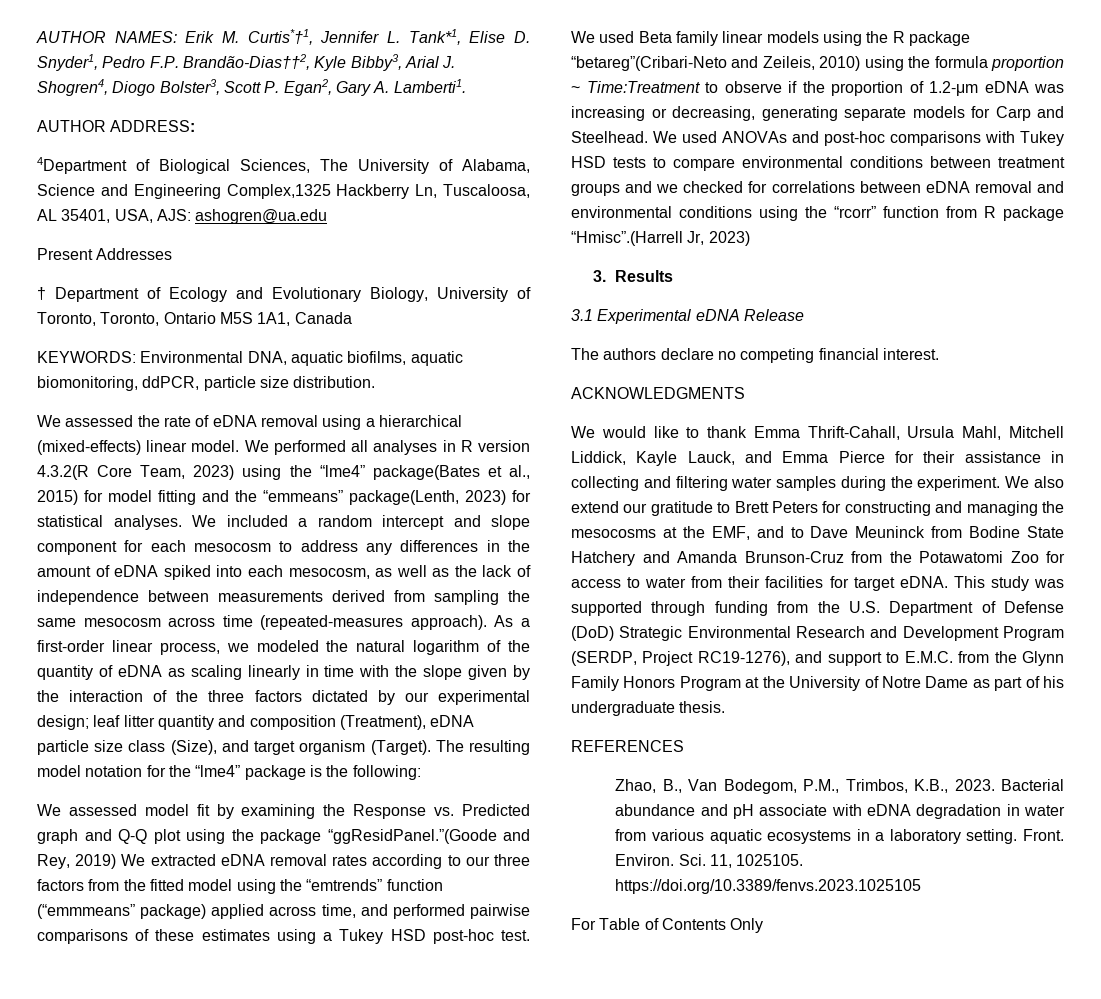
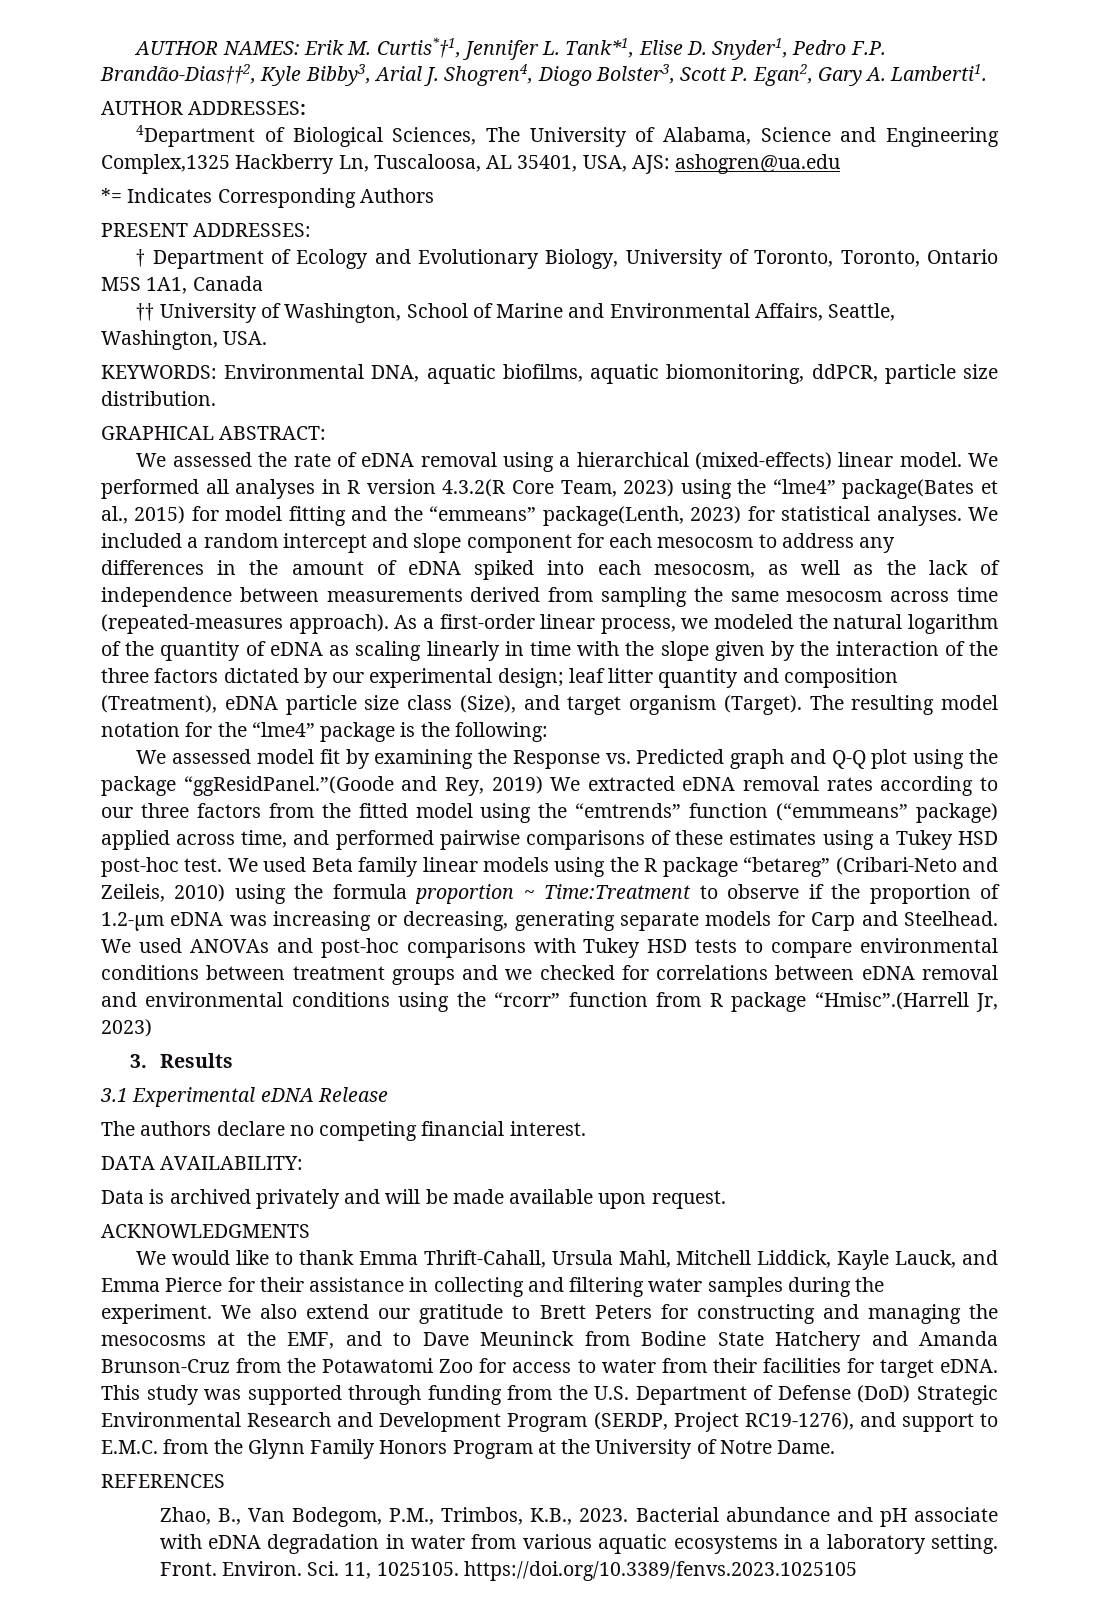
[110,120,196,132] ADDRESS: -> [188,101,307,115] ADDRESSES:
[37,248,173,260] Present Addresses -> [101,188,434,208] [101,223,312,237] *= Indicates Corresponding Authors // PRESENT ADDRESSES:
(352, 318) none -> [136,303,896,323] [101,330,268,350] // †† University of Washington, School of Marine and Environmental Affairs, Seattle, Washington, USA.
(376, 382) none -> [101,426,327,440] // GRAPHICAL ABSTRACT:
[571,56,727,71] “betareg”(Cribari-Neto -> [743,857,957,877] “betareg” (Cribari-Neto
(939, 354) none -> [101,1156,304,1170] [101,1189,726,1209] // DATA AVAILABILITY: // Data is archived privately and will be made available upon request.
[925,676,1064,691] [571,701,726,716] Dame as part of his undergraduate thesis. -> [777,1440,836,1454] Dame.
[571,918,764,933] // For Table of Contents Only -> (857, 1571) none

